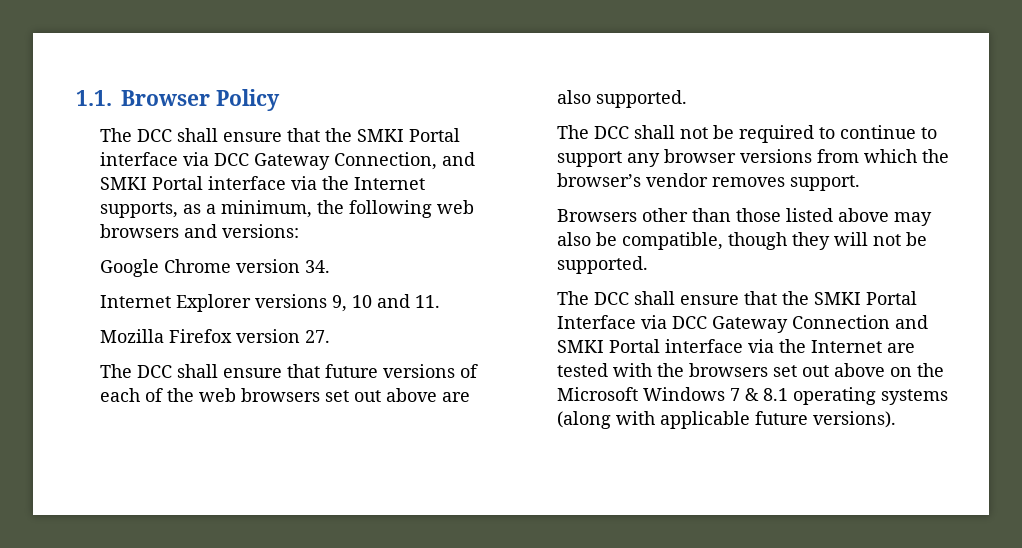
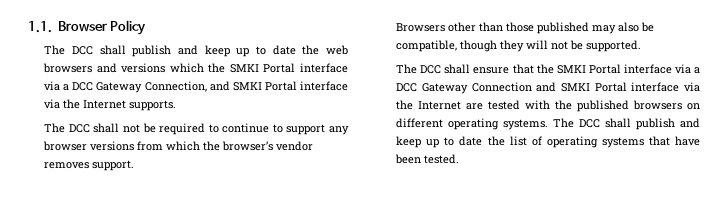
[223,128,461,142] [100,152,210,166] ensure that the SMKI Portal interface via -> [132,45,348,57] [43,63,349,73] [44,81,70,91] publish and keep up to date the web browsers and versions which the SMKI Portal interface via a
[100,200,475,218] [100,224,300,238] [100,259,331,277] [100,294,441,312] [100,329,331,343] [100,364,479,378] [100,388,471,402] [557,90,688,108] supports, as a minimum, the following web browsers and versions: // Google Chrome version 34. // Internet Explorer versions 9, 10 and 11. // Mozilla Firefox version 27. // The DCC shall ensure that future versions of each of the web browsers set out above are also supported. -> [129,100,177,111] supports.
[786,208,890,222] listed above -> [537,22,590,34] published
[557,315,668,329] Interface via -> [623,64,700,74] interface via a
[689,363,945,377] [557,387,949,405] [557,411,897,429] browsers set out above on the Microsoft Windows 7 & 8.1 operating systems (along with applicable future versions). -> [577,100,700,112] [396,118,700,130] [396,136,700,148] [395,154,460,164] published browsers on different operating systems. The DCC shall publish and keep up to date the list of operating systems that have been tested.

